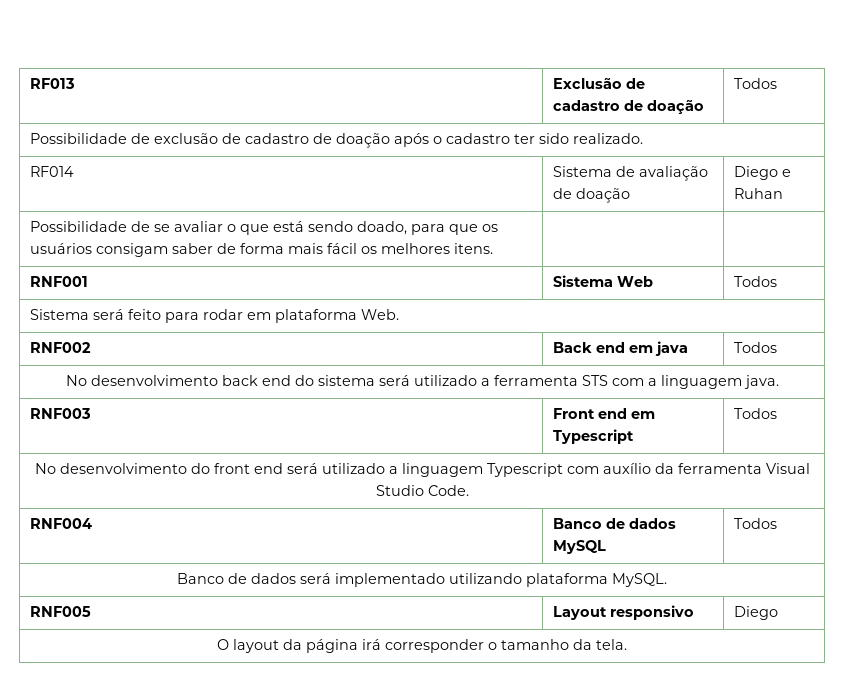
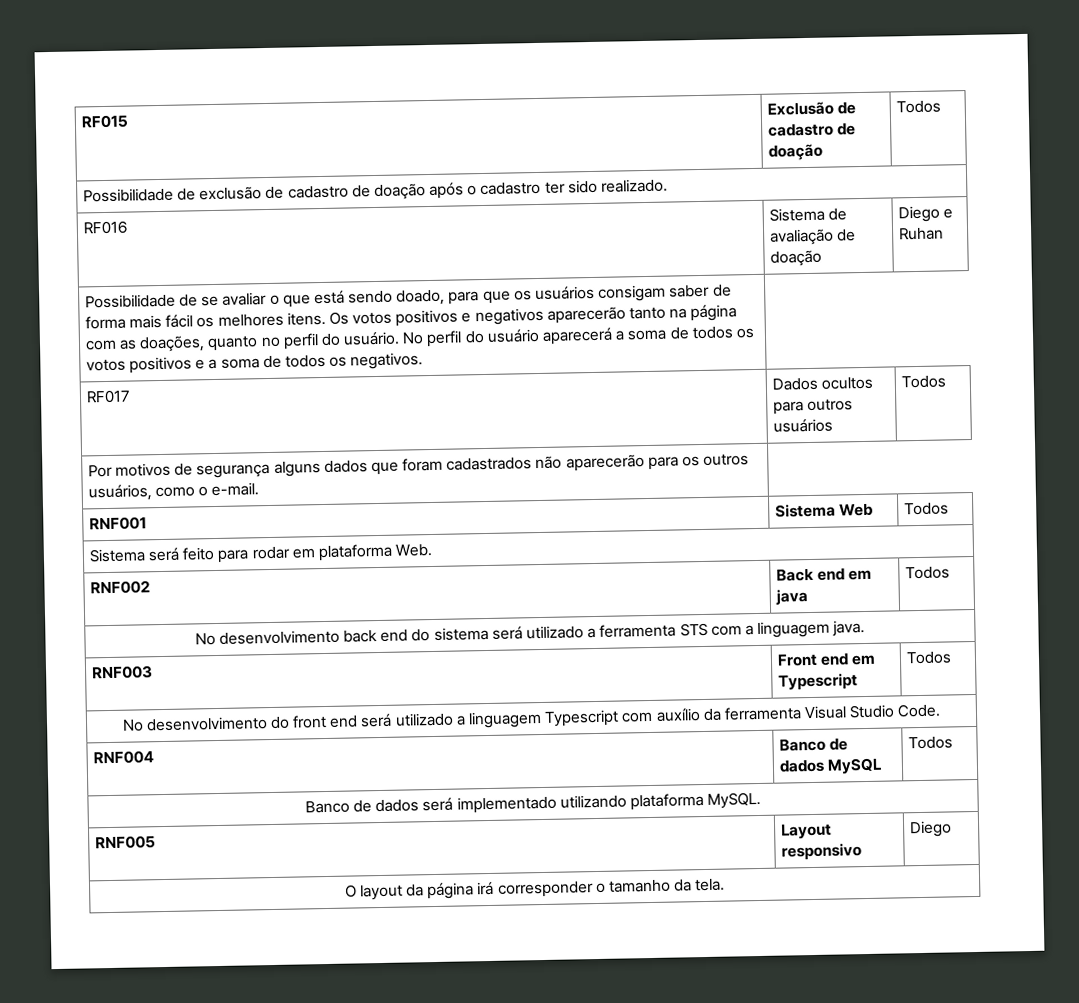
[30,78,76,89] RF013 -> [80,114,129,129] RF015
[30,166,75,177] RF014 -> [82,220,128,235] RF016
(494, 248) | | -> [328,304,738,327] [84,326,755,353] [85,352,424,374] [85,389,131,404] [771,376,874,391] [772,398,854,415] [772,418,833,433] [900,375,946,389] [87,453,750,479] [87,482,260,502] Os votos positivos e negativos aparecerão tanto na página com as doações, quanto no perfil do usuário. No perfil do usuário aparecerá a soma de todos os votos positivos e a soma de todos os negativos. // RF017 | Dados ocultos para outros usuários | Todos // Por motivos de segurança alguns dados que foram cadastrados não aparecerão para os outros usuários, como o e-mail.

